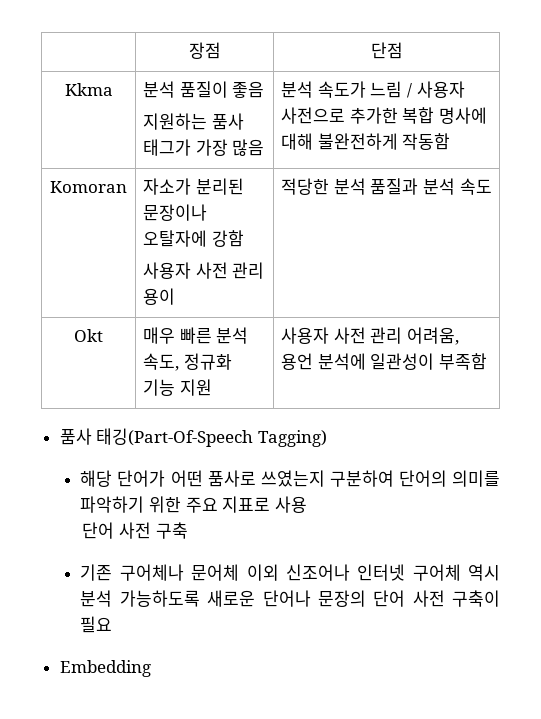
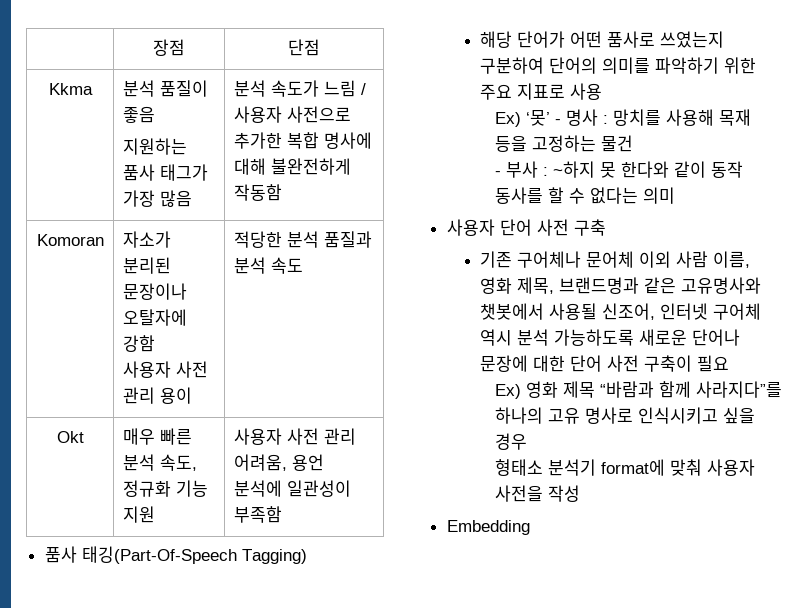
(307, 504) none -> [495,109,752,127] [495,135,634,152] [495,161,744,178] [495,187,676,204] [446,219,495,236] Ex) ‘못’ - 명사 : 망치를 사용해 목재 등을 고정하는 물건 // - 부사 : ~하지 못 한다와 같이 동작 동사를 할 수 없다는 의미 // 사용자
[285,564,350,581] 신조어나 -> [676,251,751,268] [480,277,762,294] [480,303,656,320] 사람 이름, 영화 제목, 브랜드명과 같은 고유명사와 챗봇에서 사용될 신조어,
[317,590,366,607] 문장의 -> [480,355,566,372] 문장에 대한
(113, 624) none -> [495,381,783,399] [495,407,756,424] [495,433,528,450] [495,459,756,476] [495,485,581,502] // Ex) 영화 제목 “바람과 함께 사라지다”를 하나의 고유 명사로 인식시키고 싶을 경우 // 형태소 분석기 format에 맞춰 사용자 사전을 작성

